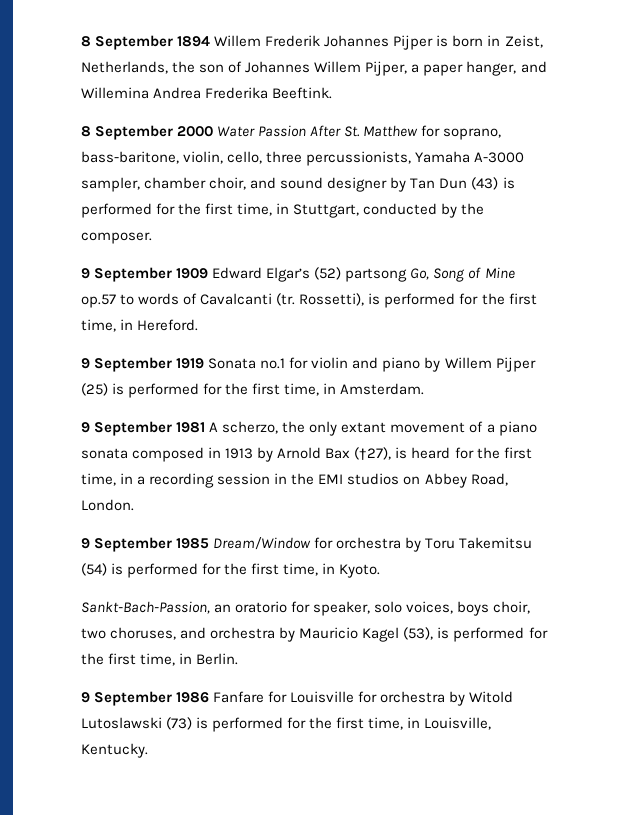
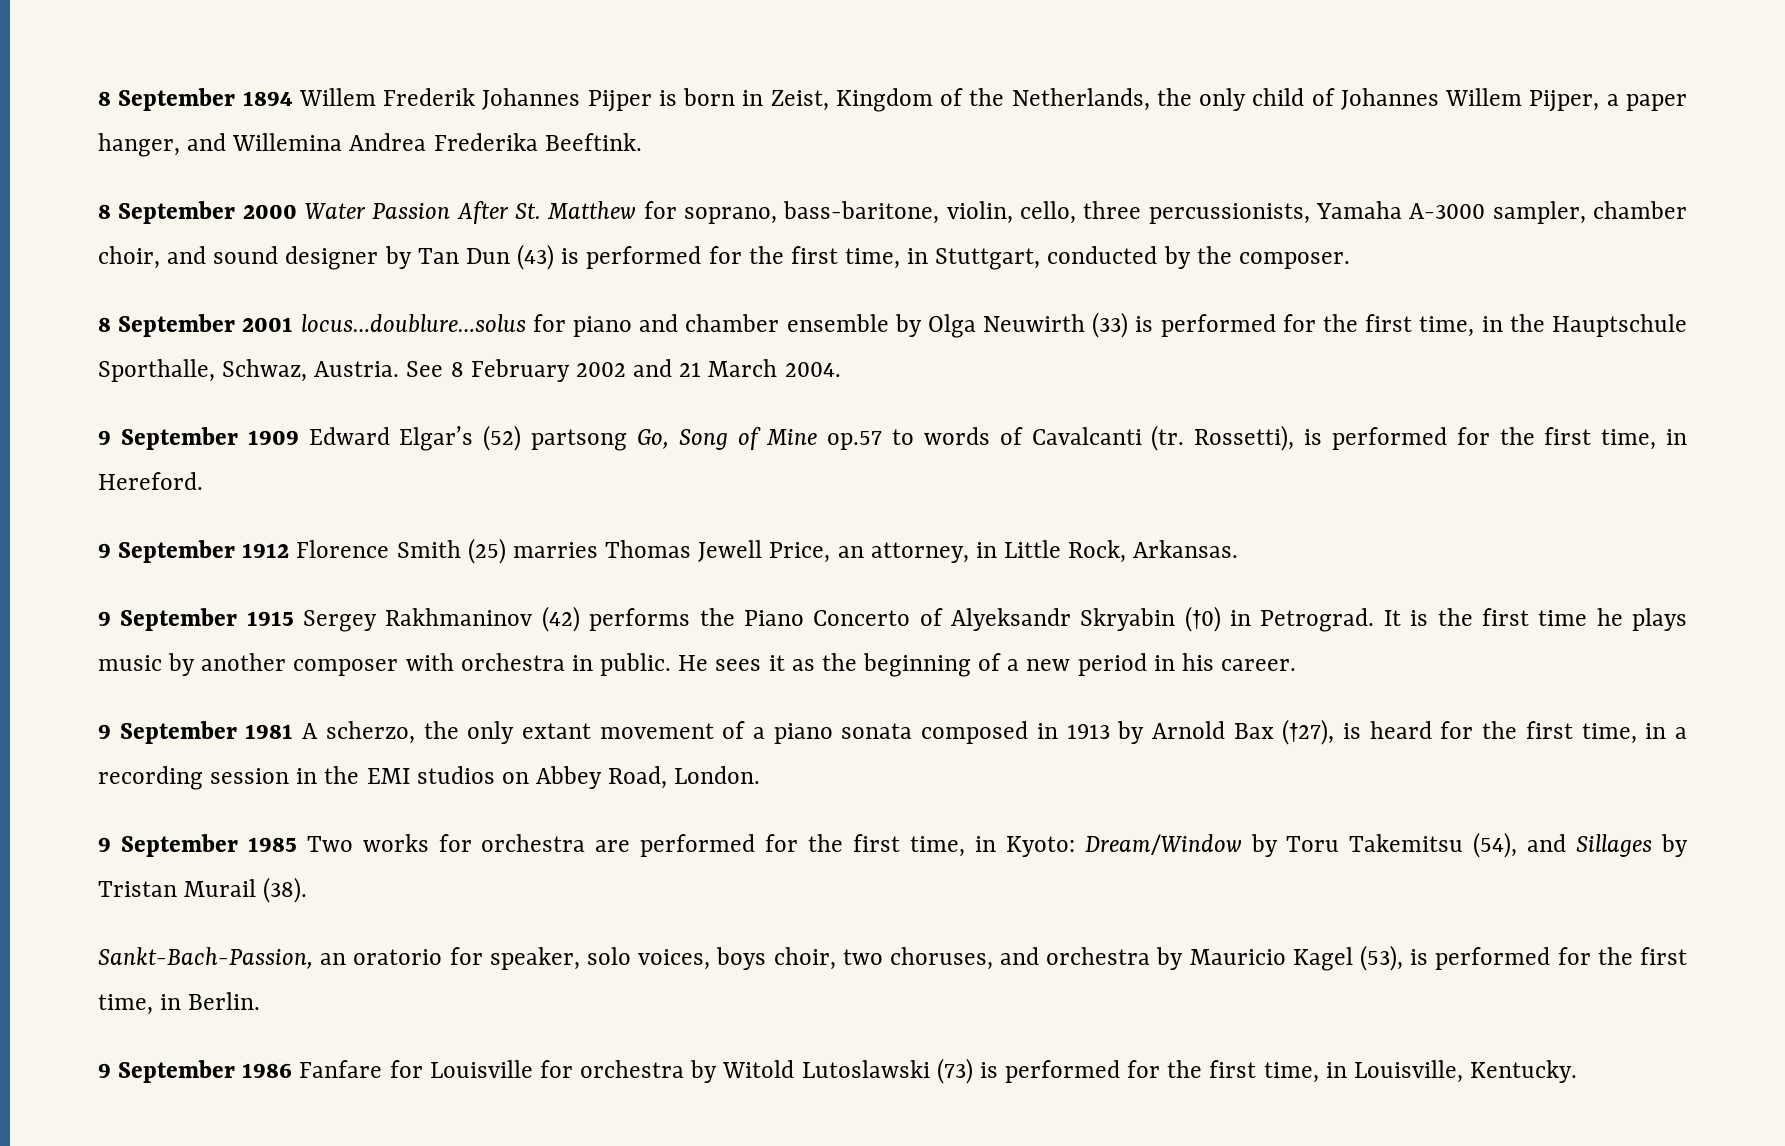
[81,61,225,74] Netherlands, the son -> [835,88,1305,112] Kingdom of the Netherlands, the only child
(152, 238) none -> [98,312,1687,338] [98,359,841,382] // 8 September 2001 locus…doublure…solus for piano and chamber ensemble by Olga Neuwirth (33) is performed for the first time, in the Hauptschule Sporthalle, Schwaz, Austria. See 8 February 2002 and 21 March 2004.
[176,357,536,372] [81,383,425,398] 1919 Sonata no.1 for violin and piano by Willem Pijper (25) is performed for the first time, in Amsterdam. -> [242,538,1239,564] [98,606,1687,632] [98,653,1297,677] 1912 Florence Smith (25) marries Thomas Jewell Price, an attorney, in Little Rock, Arkansas. // 9 September 1915 Sergey Rakhmaninov (42) performs the Piano Concerto of Alyeksandr Skryabin (†0) in Petrograd. It is the first time he plays music by another composer with orchestra in public. He sees it as the beginning of a new period in his career.
[213,537,533,552] [81,563,381,578] Dream/Window for orchestra by Toru Takemitsu (54) is performed for the first time, in Kyoto. -> [306,832,1689,858] [98,877,308,903] Two works for orchestra are performed for the first time, in Kyoto: Dream/Window by Toru Takemitsu (54), and Sillages by Tristan Murail (38).

